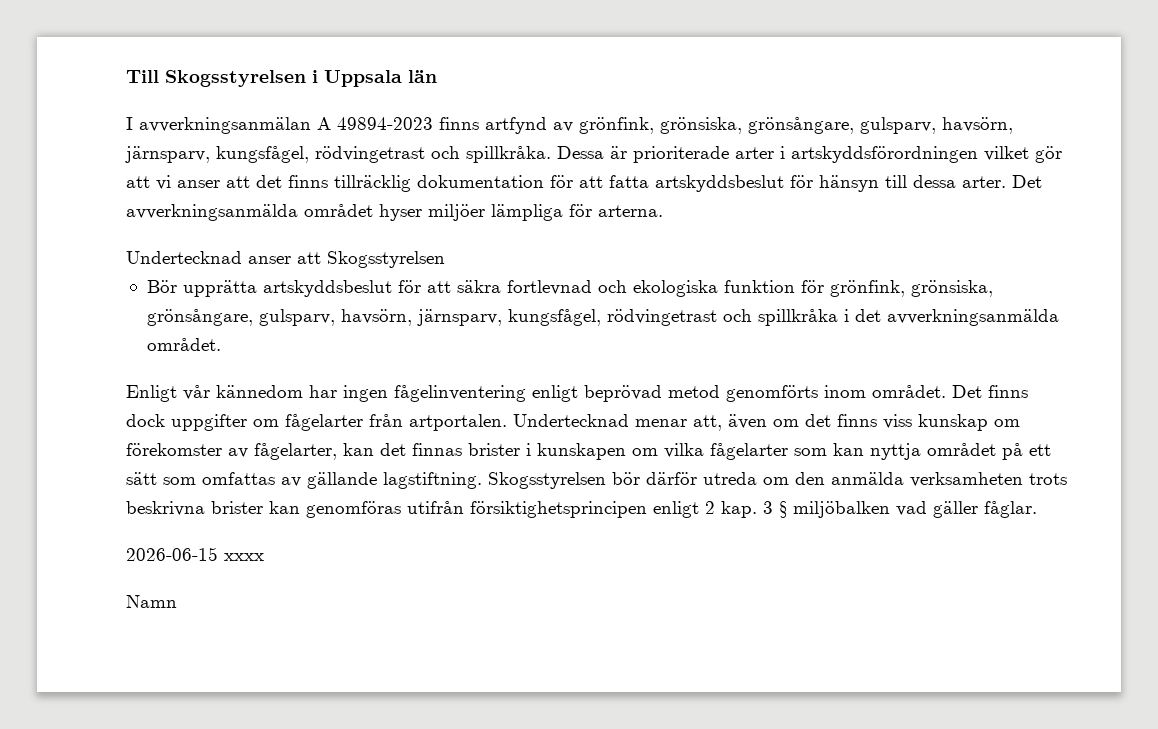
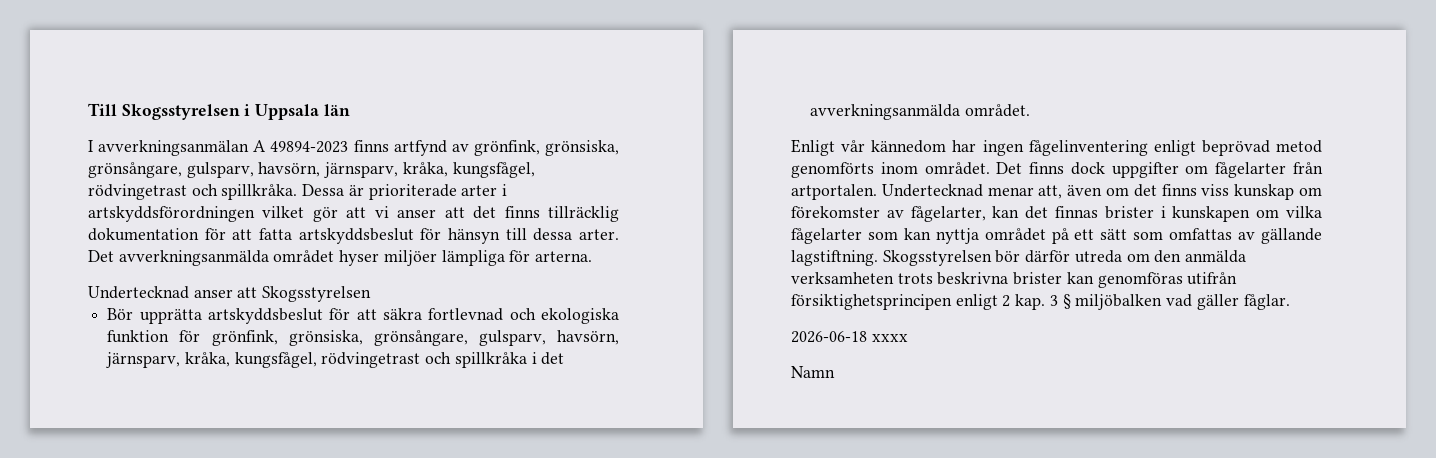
(210, 154) none -> [402,162,448,177] kråka,
(502, 317) none -> [184,352,230,367] kråka,
[126,547,218,561] 2026-06-15 -> [791,331,867,343] 2026-06-18

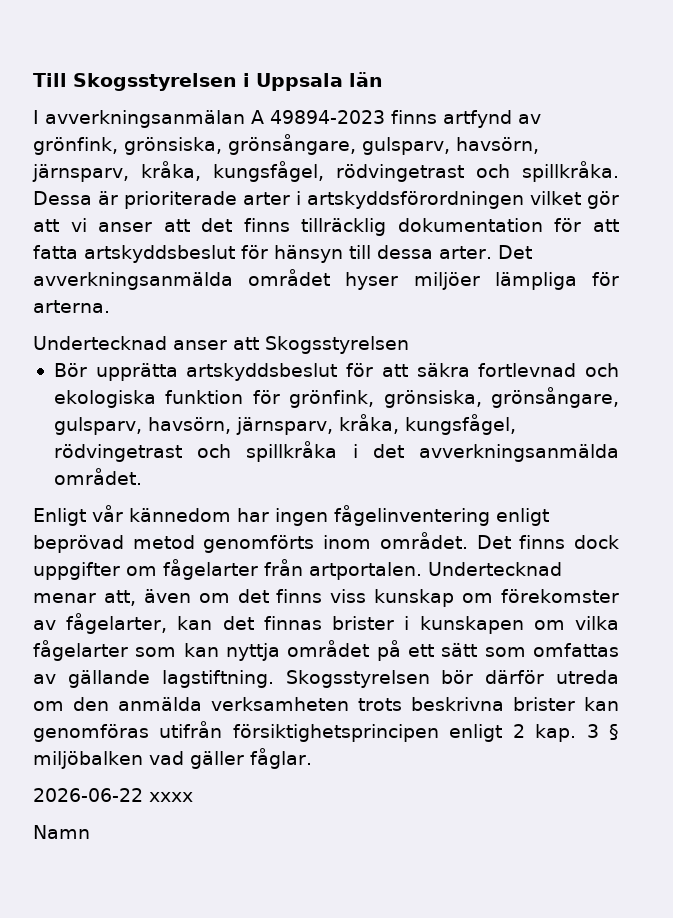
[791,331,867,343] 2026-06-18 -> [33,788,143,802] 2026-06-22

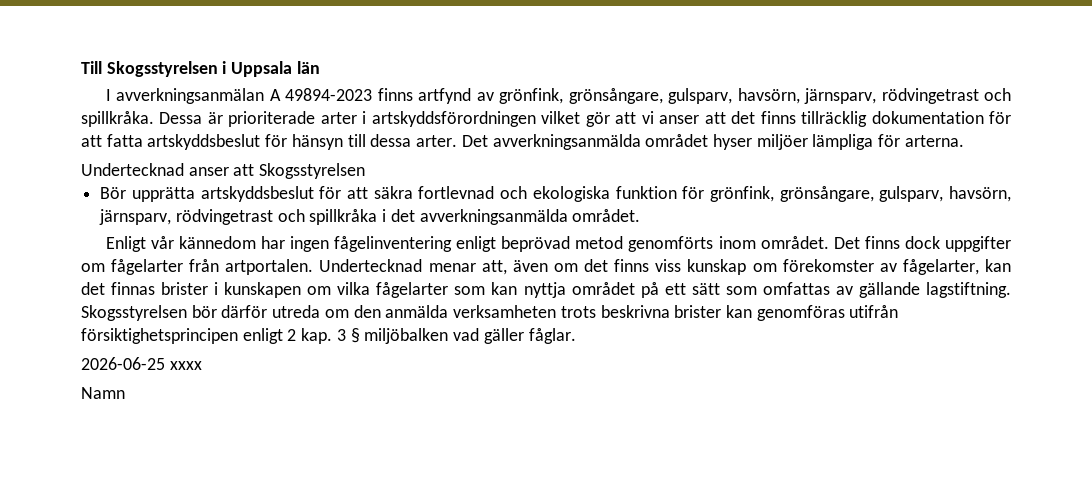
[124,134,539,155] [32,161,324,182] grönsiska, grönsångare, gulsparv, havsörn, järnsparv, kråka, kungsfågel, -> [568,88,877,104] grönsångare, gulsparv, havsörn, järnsparv,
[383,387,619,408] [53,414,516,435] grönsiska, grönsångare, gulsparv, havsörn, järnsparv, kråka, kungsfågel, -> [779,186,1011,202] [99,209,172,225] grönsångare, gulsparv, havsörn, järnsparv,
[33,788,143,802] 2026-06-22 -> [81,357,165,370] 2026-06-25

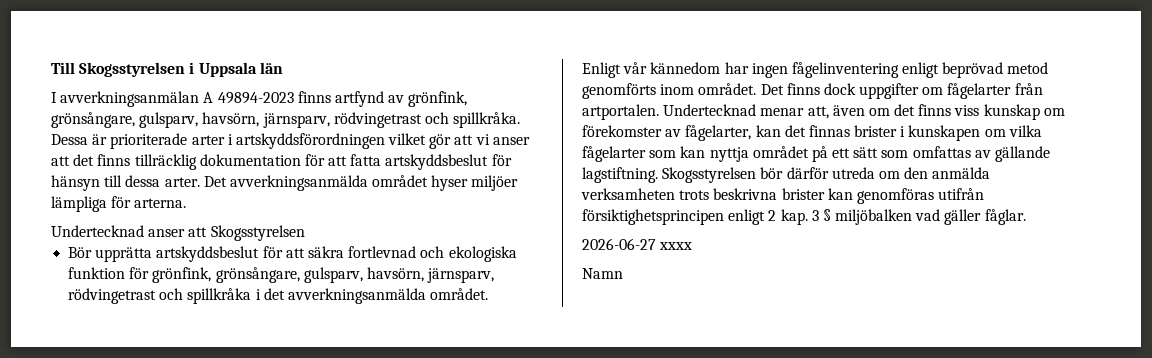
[81,357,165,370] 2026-06-25 -> [582,238,656,250] 2026-06-27

